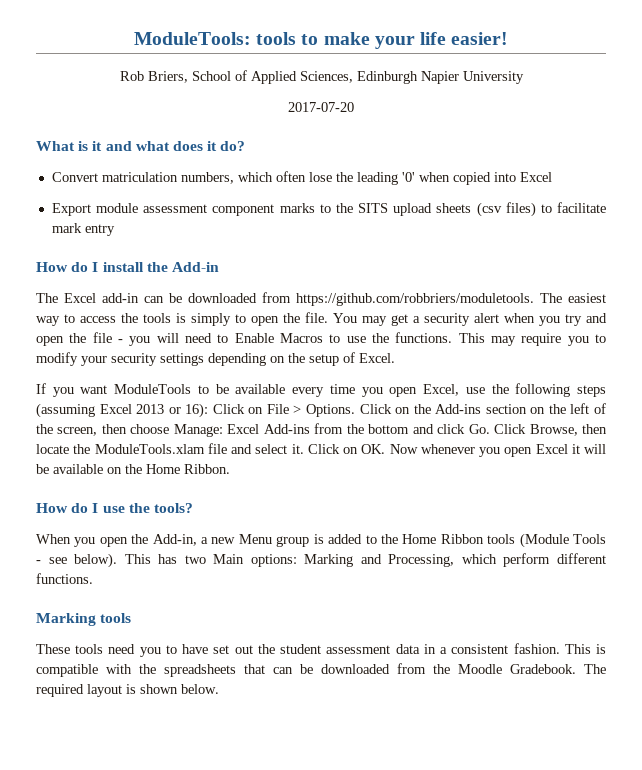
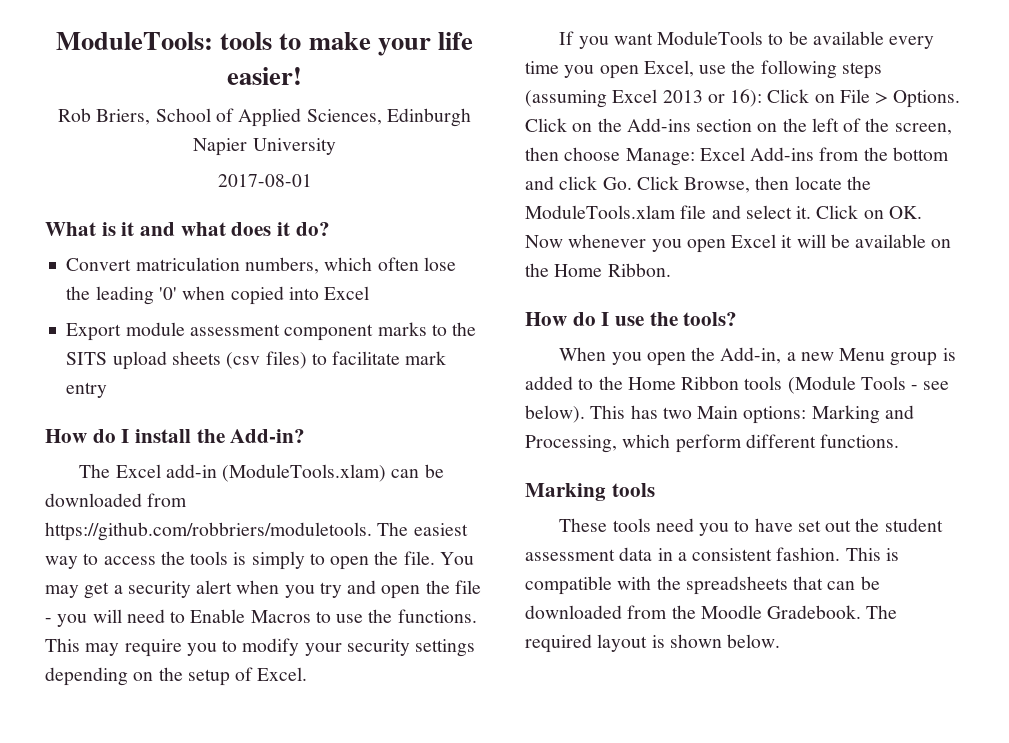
[288,102,354,112] 2017-07-20 -> [217,174,312,187] 2017-08-01
[171,262,219,272] Add-in -> [230,429,306,443] Add-in?
(139, 298) none -> [222,464,387,482] (ModuleTools.xlam)

